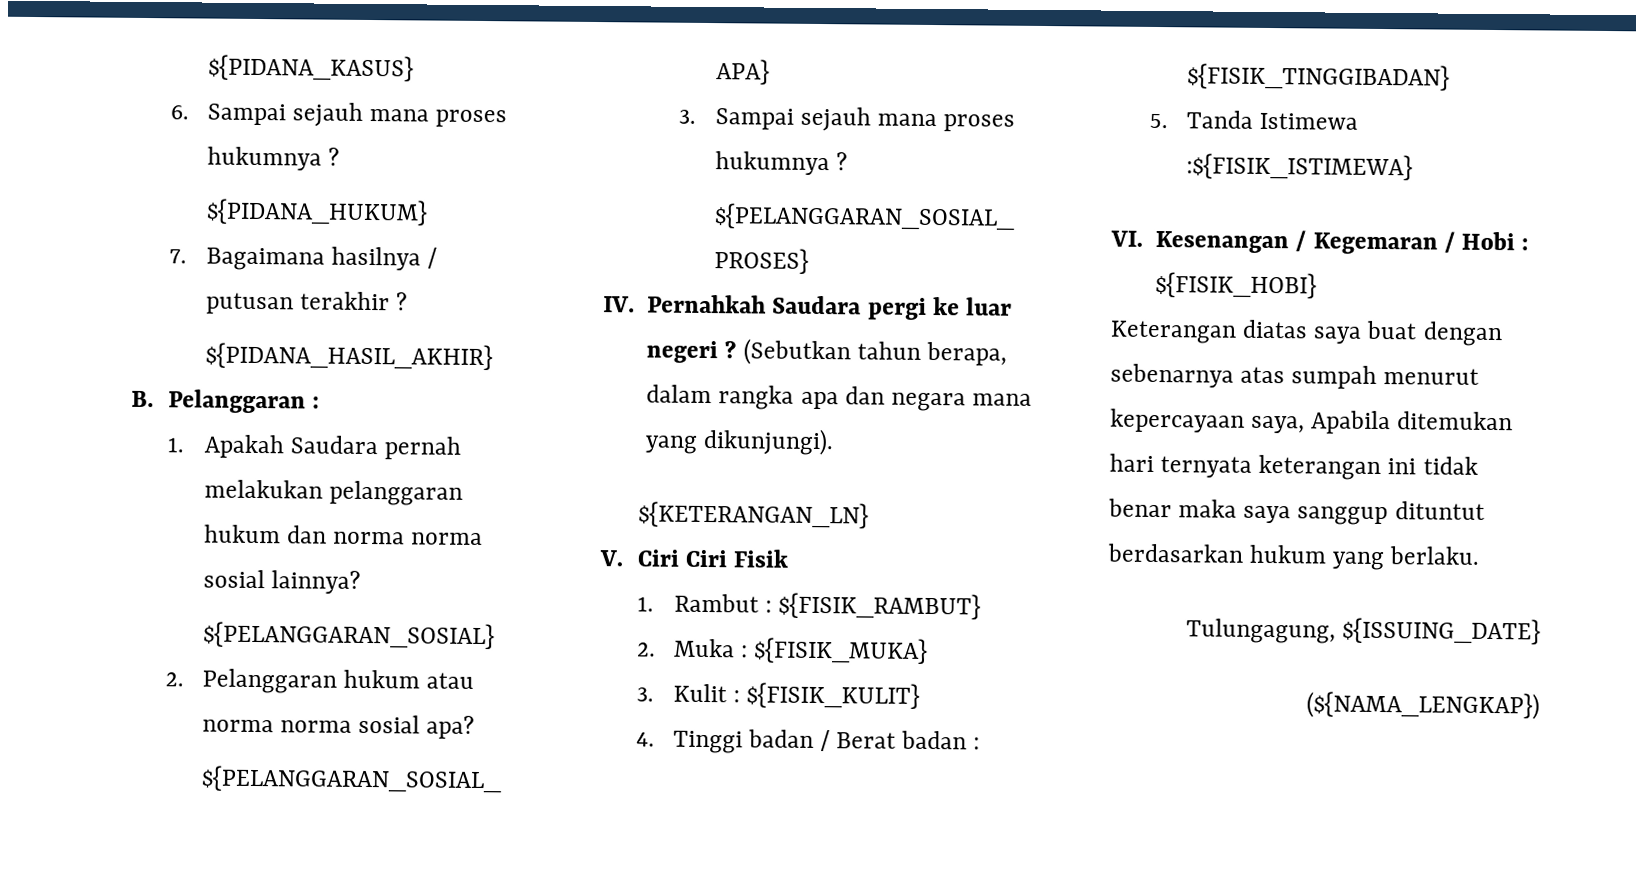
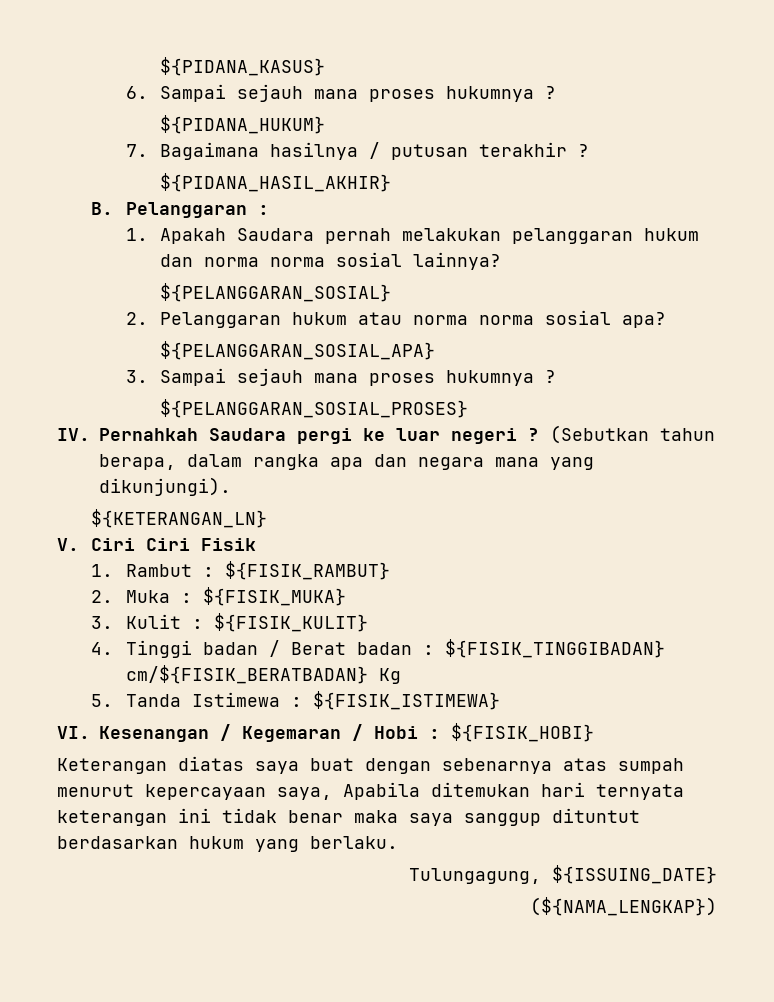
(1450, 77) none -> [125,665,401,684] cm/${FISIK_BERATBADAN} Kg
[1185,153,1413,181] :${FISIK_ISTIMEWA} -> [290,691,500,710] : ${FISIK_ISTIMEWA}

